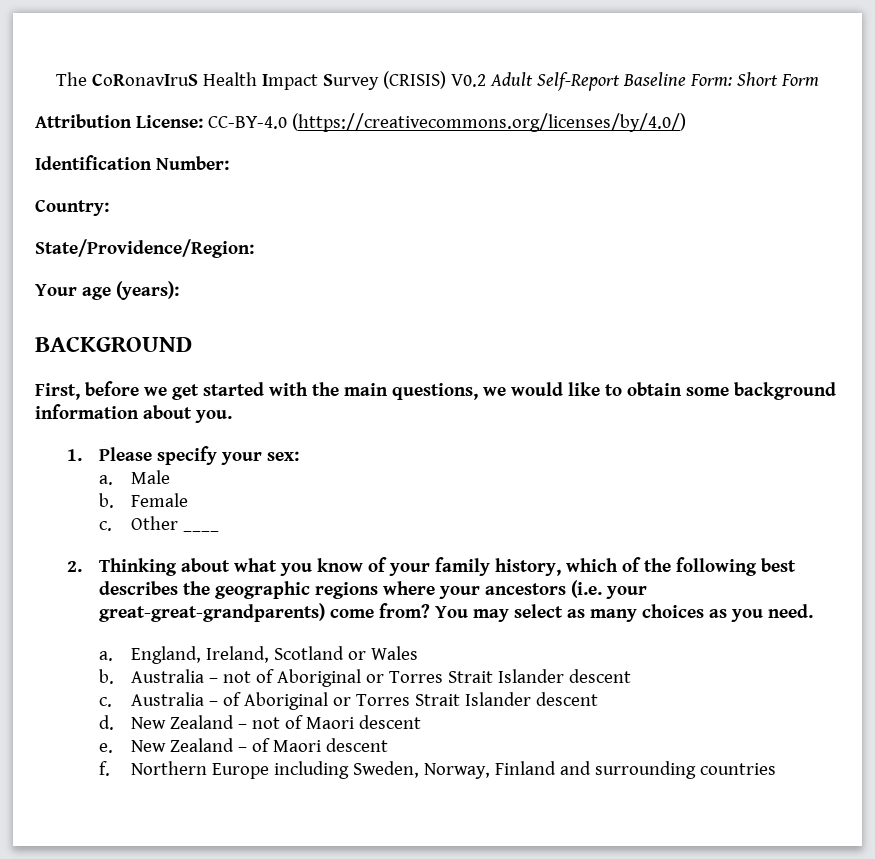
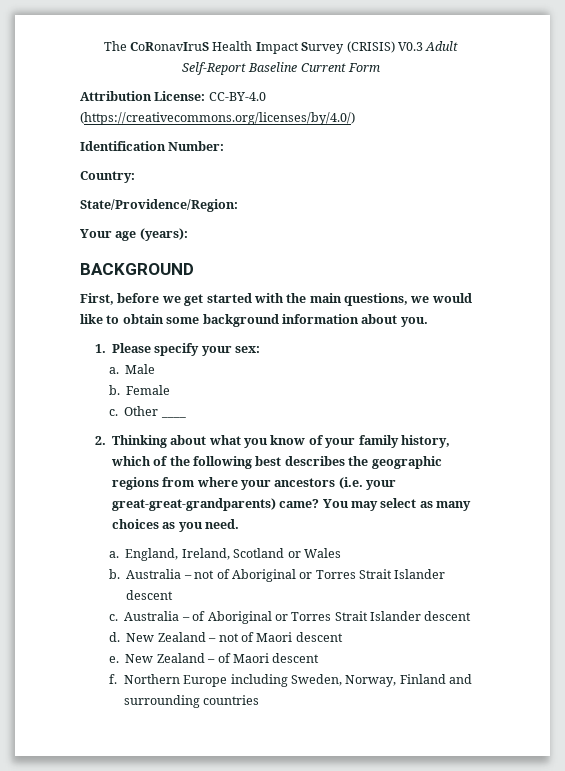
[451,74,486,87] V0.2 -> [397,42,423,51] V0.3
[689,72,778,86] Form: Short -> [300,63,346,72] Current
(378, 590) none -> [162,477,195,487] from
[329,603,430,618] come from? -> [279,499,320,508] came?

